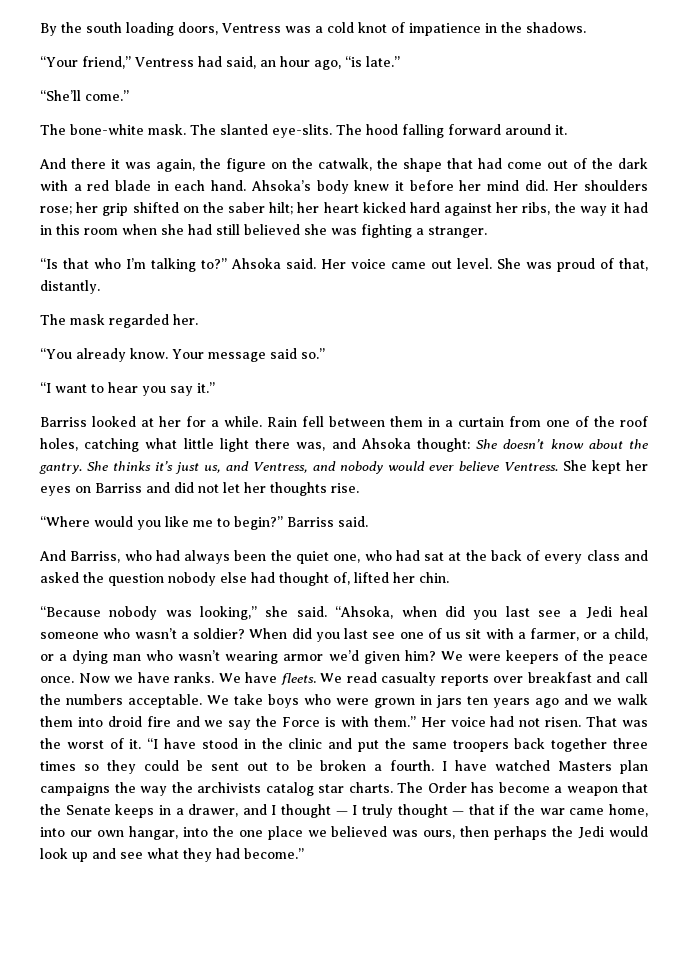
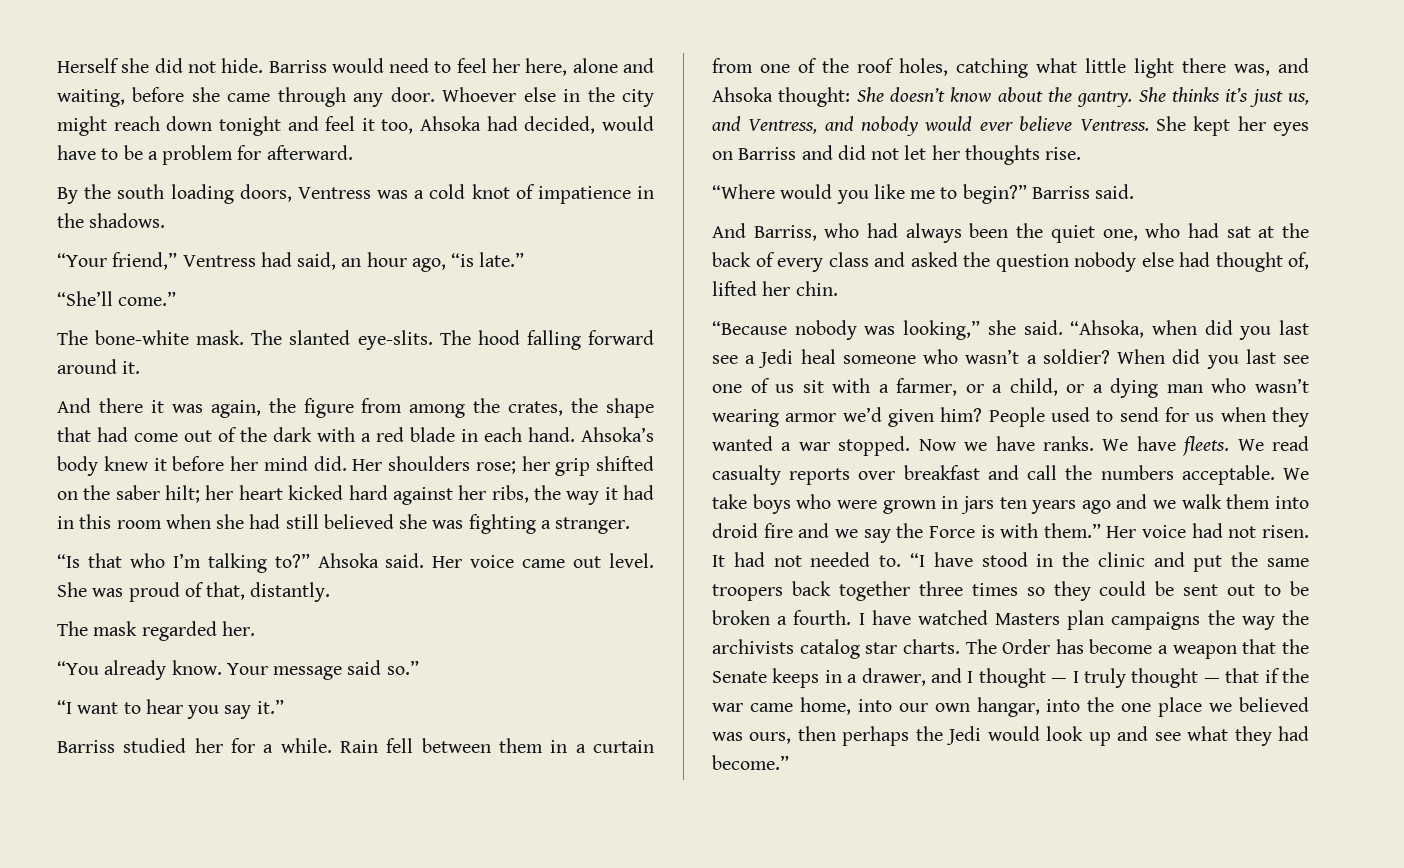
(40, 29) none -> [57,58,654,76] [57,87,654,107] [57,116,654,136] [57,145,353,165] Herself she did not hide. Barriss would need to feel her here, alone and waiting, before she came through any door. Whoever else in the city might reach down tonight and feel it too, Ahsoka had decided, would have to be a problem for afterward. //
[271,158,372,171] on the catwalk, -> [361,398,564,418] from among the crates,
[92,416,154,427] looked at -> [123,738,187,753] studied
[440,650,648,664] [40,676,74,683] We were keepers of the peace once. -> [988,407,1309,427] [712,436,911,456] People used to send for us when they wanted a war stopped.
[586,716,649,727] [40,738,142,749] That was the worst of it. -> [712,552,902,567] It had not needed to.

